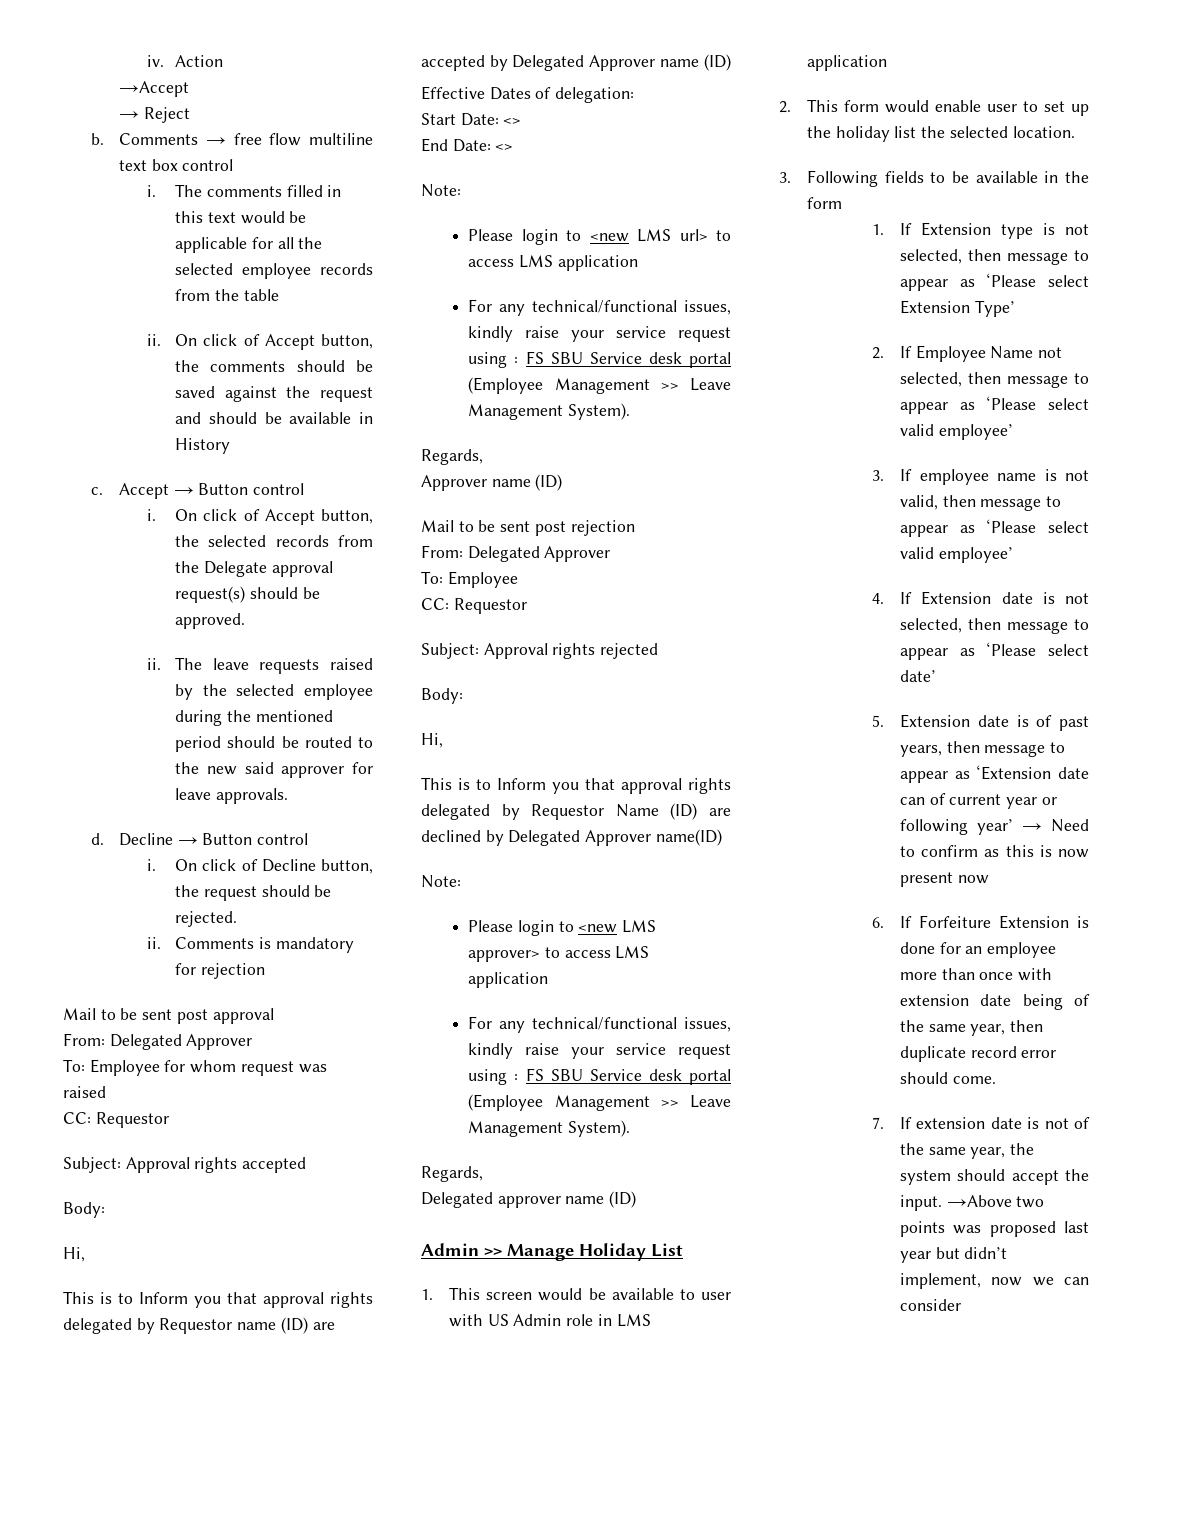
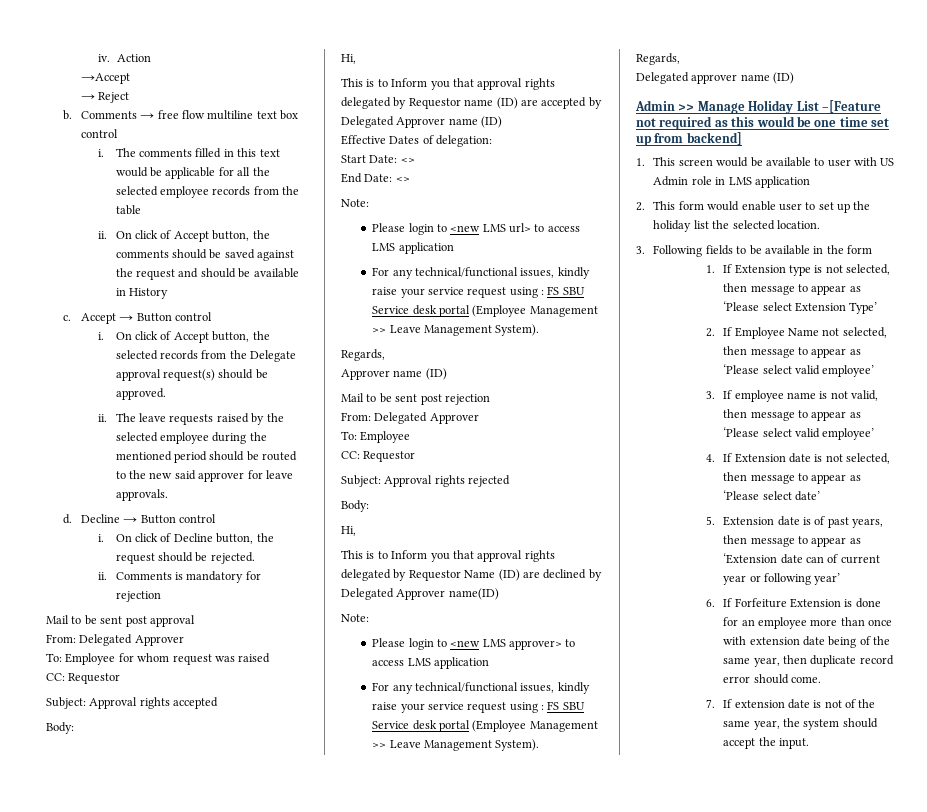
(683, 1250) none -> [821,100,881,113] [636,116,889,130] [636,132,742,146] –[Feature not required as this would be one time set up from backend]
[1022,819,1089,832] [900,845,1089,858] [900,872,989,887] → Need to confirm as this is now present now -> (841, 579) none
[946,1195,1045,1208] [900,1221,1089,1237] [900,1247,1008,1263] [900,1273,1089,1289] [900,1299,962,1311] →Above two points was proposed last year but didn’t implement, now we can consider -> (809, 743) none

